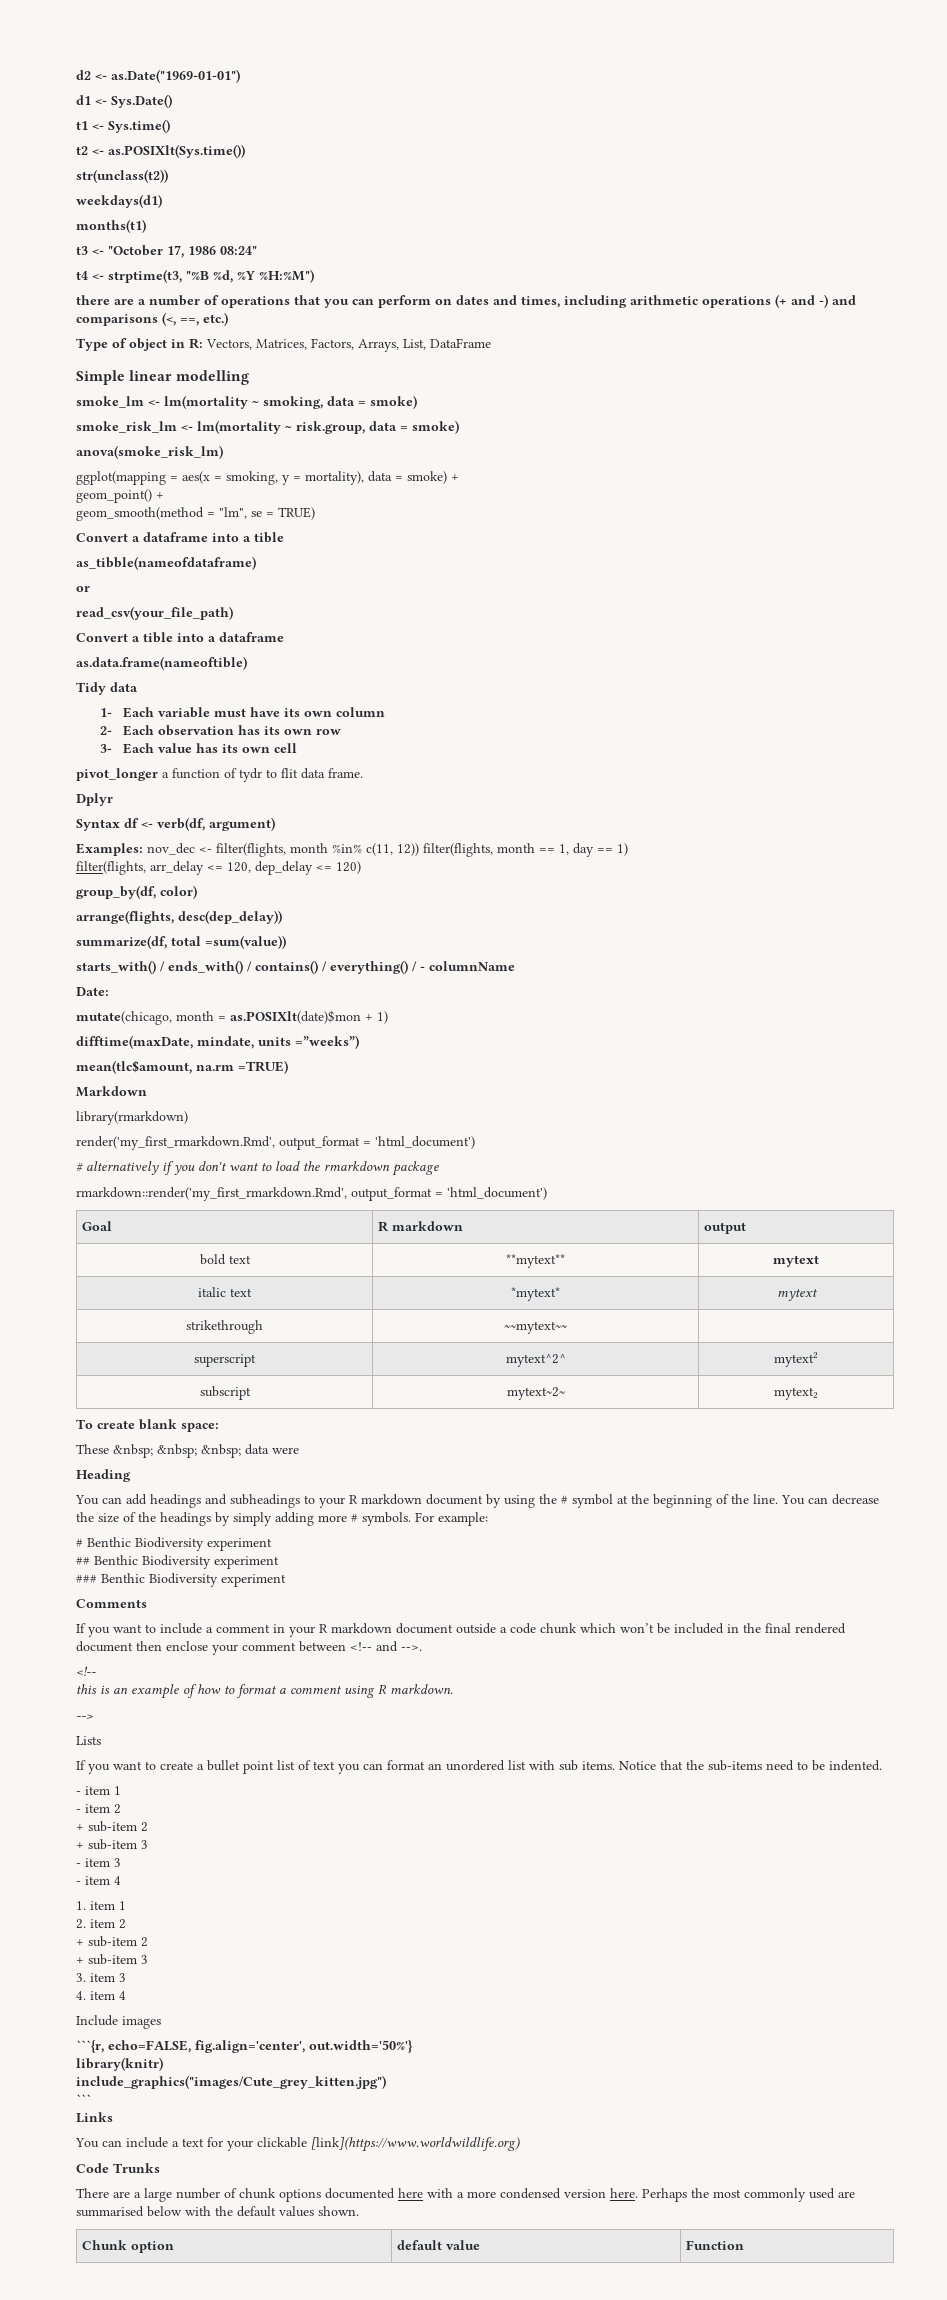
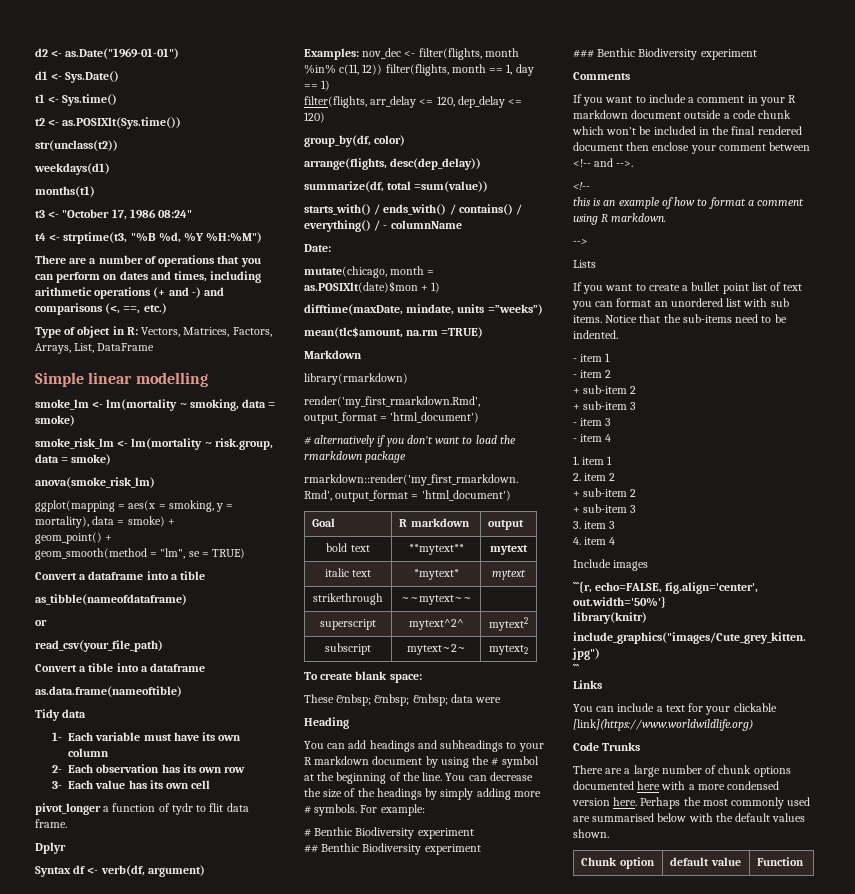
[76,295,110,305] there -> [35,255,66,264] There

